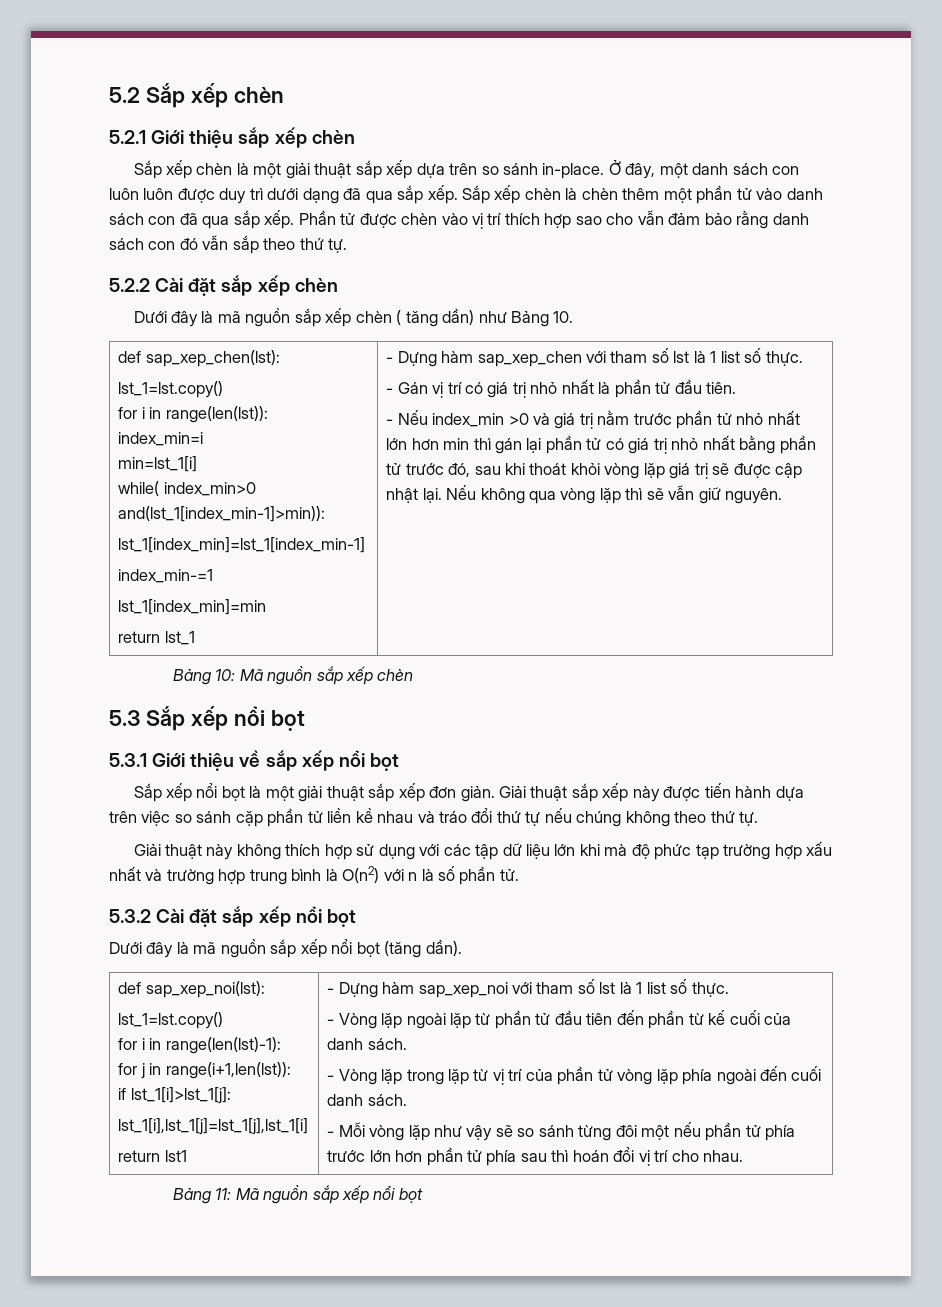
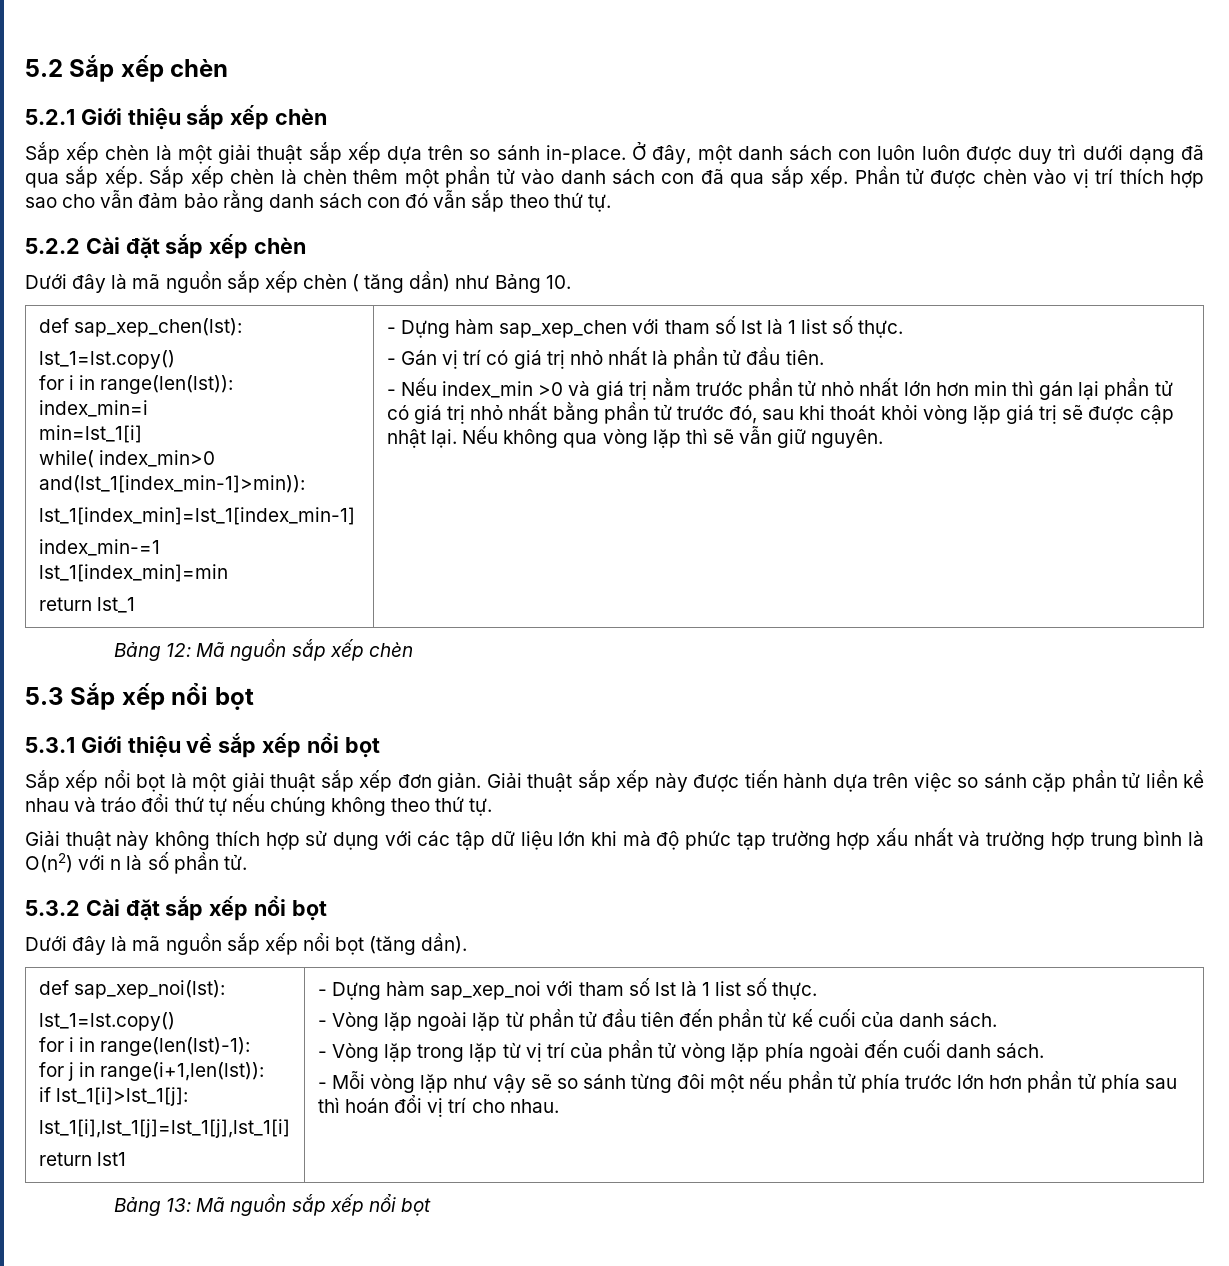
[215,669,236,681] 10: -> [166,643,192,657] 12:
[215,1188,232,1200] 11: -> [166,1198,192,1212] 13:

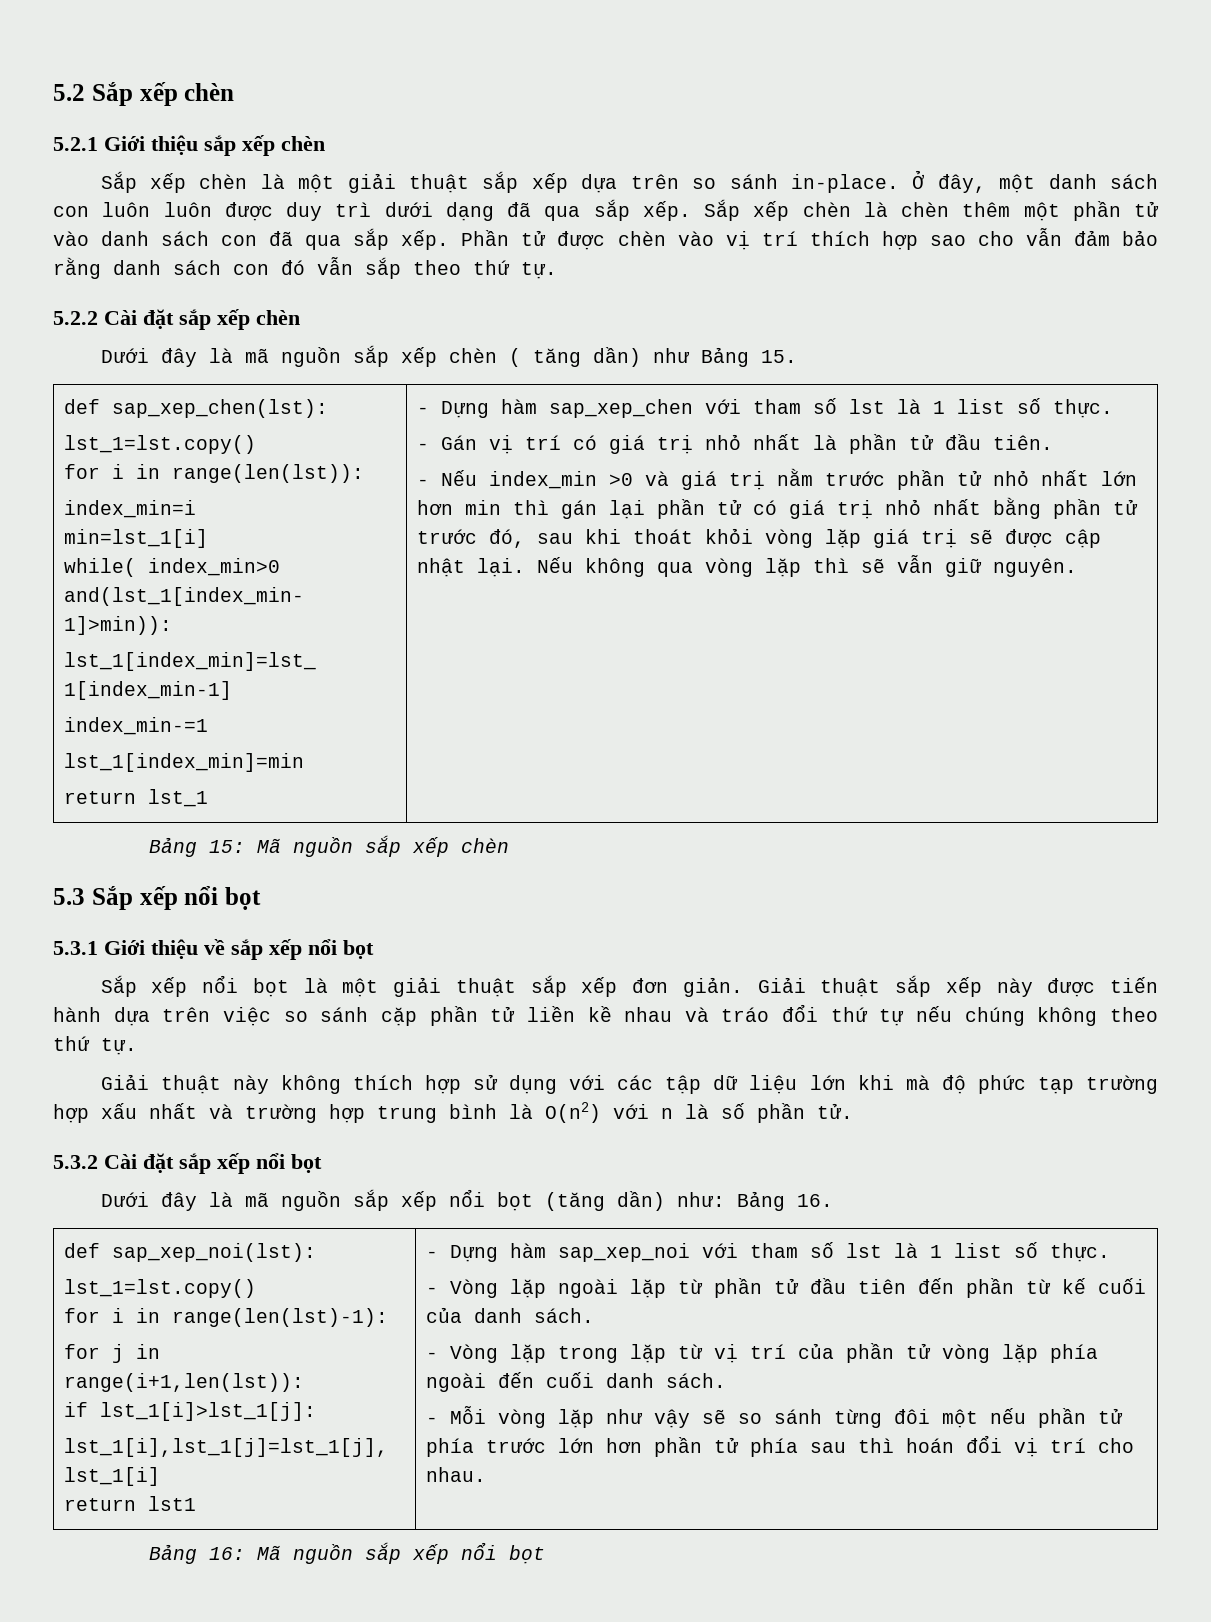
[545,275,571,289] 10. -> [760,350,797,363] 15.
[166,643,192,657] 12: -> [208,840,245,853] 15:
[421,933,468,954] dần). -> [616,1191,833,1211] dần) như: Bảng 16.
[166,1198,192,1212] 13: -> [208,1547,245,1560] 16:

